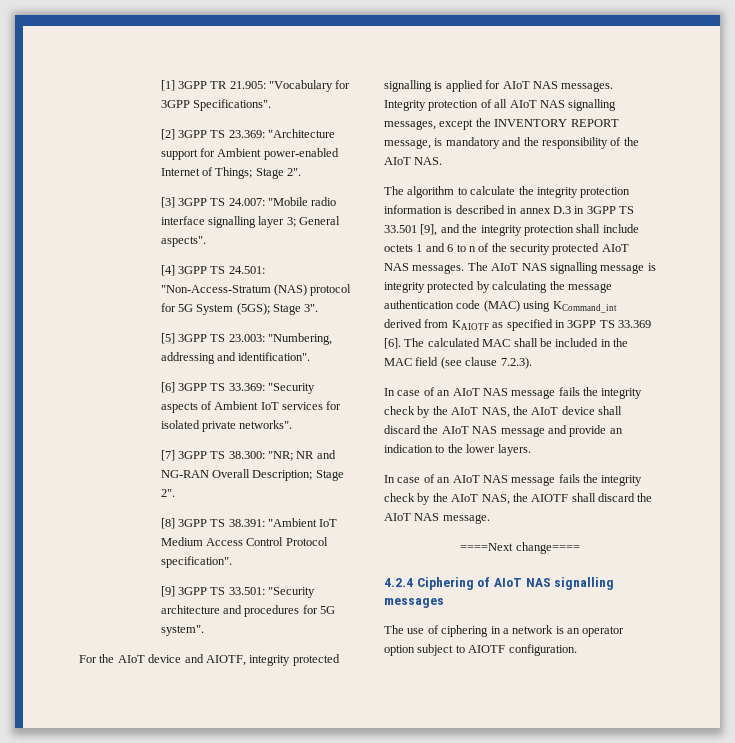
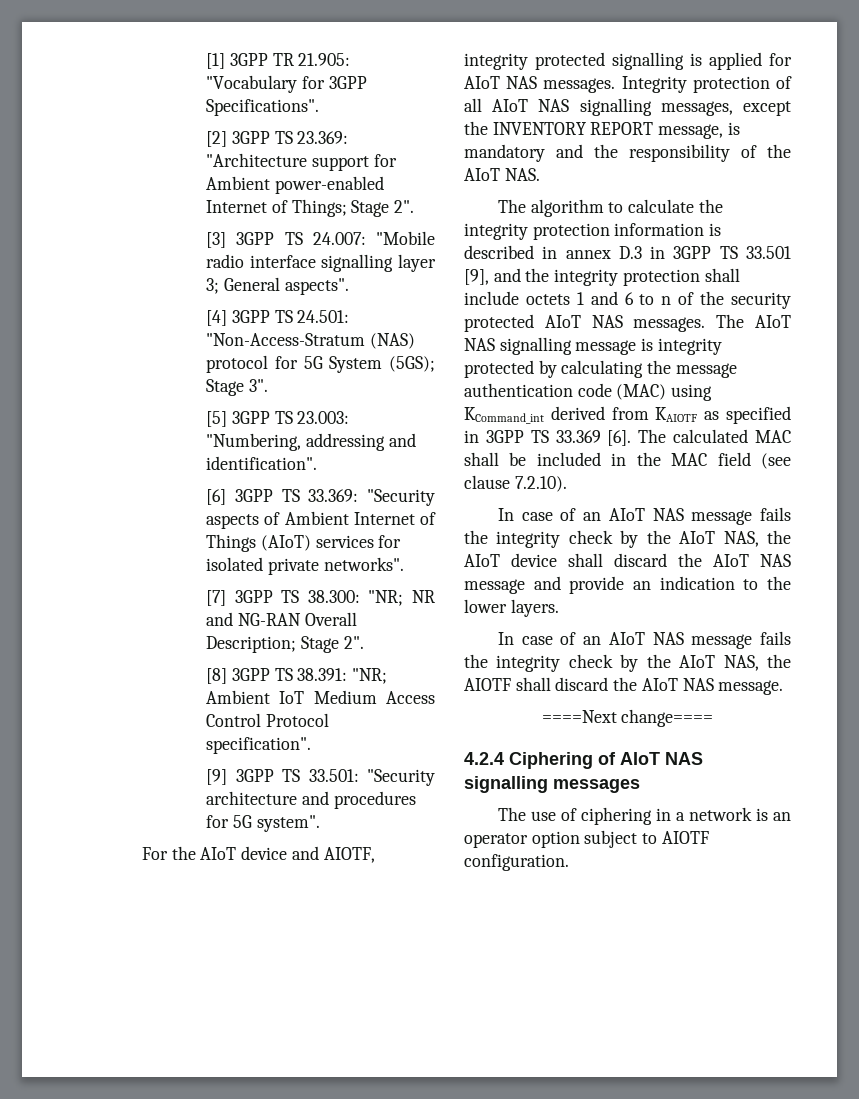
[260,402,279,410] IoT -> [353,512,436,525] [206,534,311,552] Internet of Things (AIoT)
[268,518,318,527] "Ambient -> [352,668,387,684] [206,690,271,704] "NR; Ambient
[500,357,532,369] 7.2.3). -> [514,476,567,492] 7.2.10).

